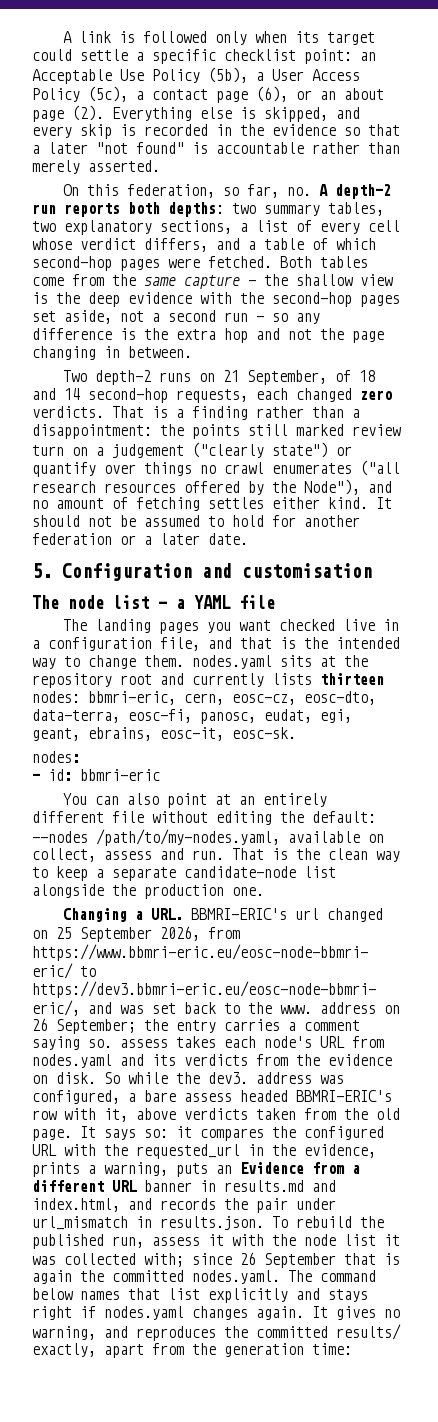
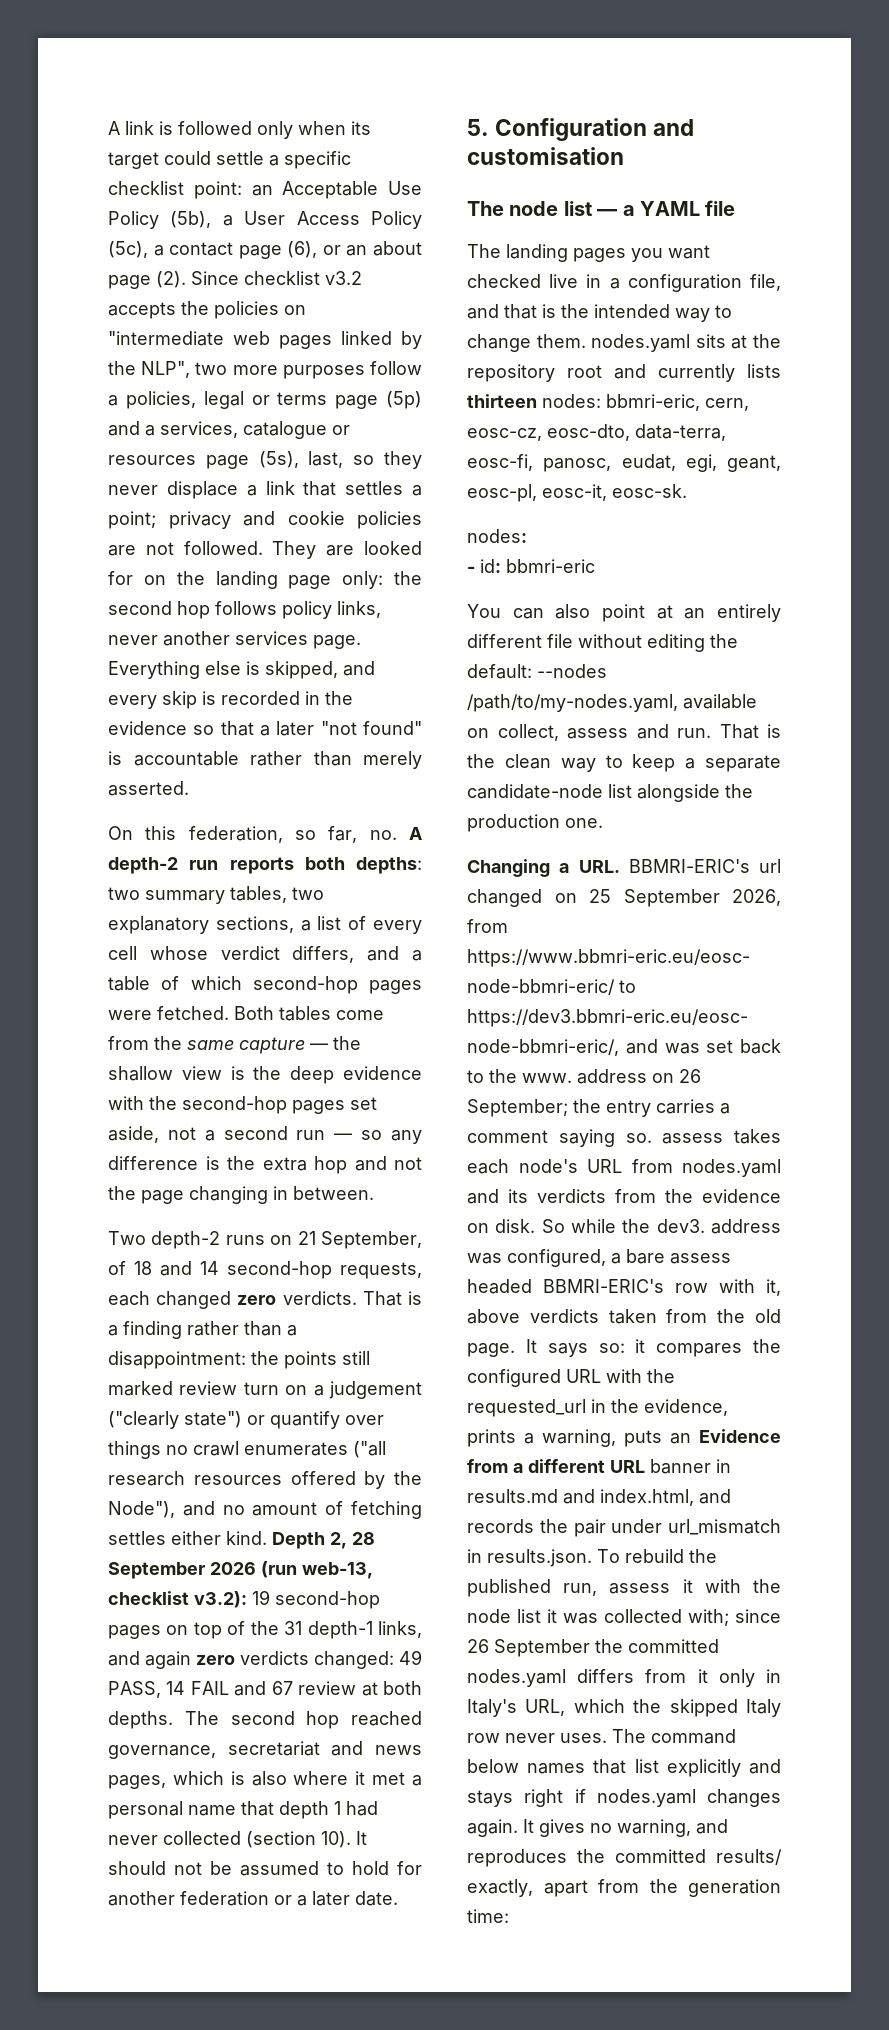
(104, 113) none -> [191,271,362,285] [108,301,306,319] [108,331,422,349] [108,361,422,379] [108,391,423,409] [108,421,350,439] [108,451,423,469] [108,481,423,499] [108,511,422,529] [108,541,422,559] [108,571,422,589] [108,601,381,619] [108,631,361,649] Since checklist v3.2 accepts the policies on "intermediate web pages linked by the NLP", two more purposes follow a policies, legal or terms page (5p) and a services, catalogue or resources page (5s), last, so they never displace a link that settles a point; privacy and cookie policies are not followed. They are looked for on the landing page only: the second hop follows policy links, never another services page.
(368, 503) none -> [272,1532,375,1549] [108,1561,373,1579] [108,1590,380,1609] [108,1621,422,1639] [108,1650,422,1669] [108,1681,422,1698] [108,1711,422,1729] [108,1741,422,1759] [108,1771,422,1789] [108,1801,378,1819] [108,1831,351,1848] Depth 2, 28 September 2026 (run web-13, checklist v3.2): 19 second-hop pages on top of the 31 depth-1 links, and again zero verdicts changed: 49 PASS, 14 FAIL and 67 review at both depths. The second hop reached governance, secretariat and news pages, which is also where it met a personal name that depth 1 had never collected (section 10).
[88,727,152,741] ebrains, -> [467,484,537,502] eosc-pl,
[344,1253,400,1265] [32,1270,280,1284] that is again the committed nodes.yaml. -> [595,1639,719,1653] [467,1669,781,1687] [467,1699,781,1717] [467,1733,607,1743] the committed nodes.yaml differs from it only in Italy's URL, which the skipped Italy row never uses.

